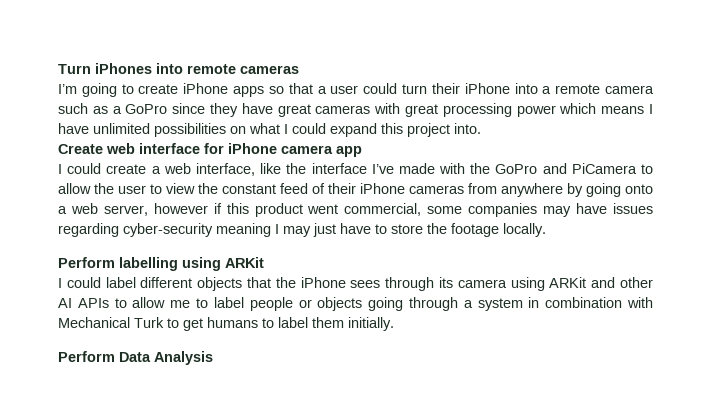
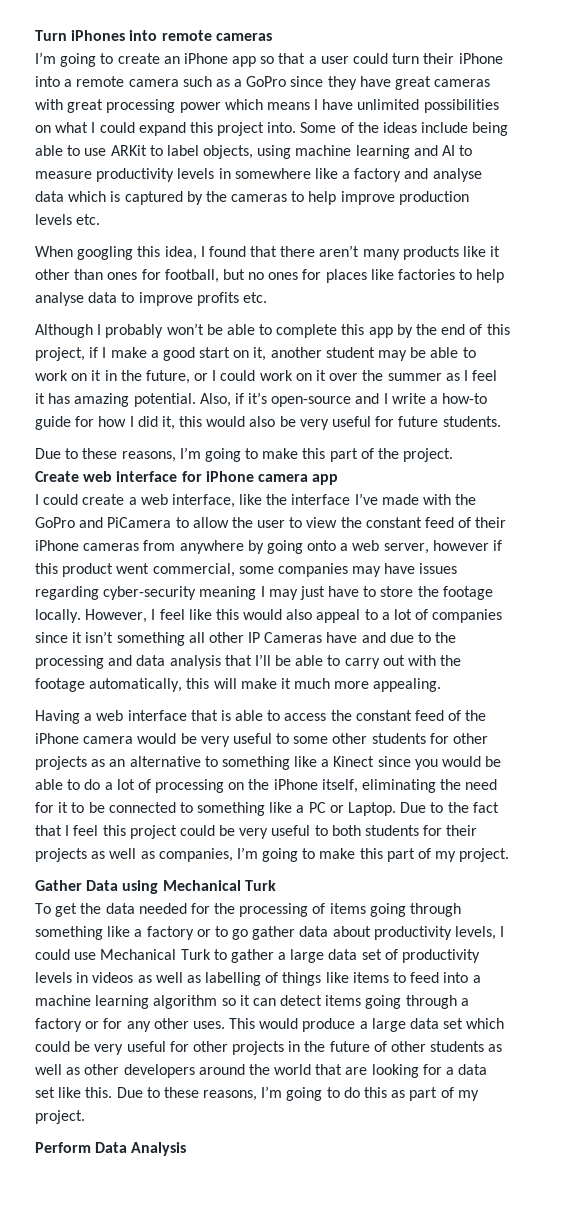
[183,83,265,97] iPhone apps -> [163,53,257,67] an iPhone app
(481, 128) none -> [300,122,509,136] [35,145,473,159] [35,168,482,182] [35,191,469,205] [35,214,101,225] [35,245,501,260] [35,269,505,283] [35,292,267,306] [35,323,510,338] [35,347,476,361] [35,370,498,384] [35,392,488,407] [35,416,501,430] [35,447,454,462] Some of the ideas include being able to use ARKit to label objects, using machine learning and AI to measure productivity levels in somewhere like a factory and analyse data which is captured by the cameras to help improve production levels etc. // When googling this idea, I found that there aren’t many products like it other than ones for football, but no ones for places like factories to help analyse data to improve profits etc. // Although I probably won’t be able to complete this app by the end of this project, if I make a good start on it, another student may be able to work on it in the future, or I could work on it over the summer as I feel it has amazing potential. Also, if it’s open-source and I write a how-to guide for how I did it, this would also be very useful for future students. // Due to these reasons, I’m going to make this part of the project.
[58,257,264,271] [58,277,653,291] [58,297,653,311] [58,317,394,331] // Perform labelling using ARKit // I could label different objects that the iPhone sees through its camera using ARKit and other AI APIs to allow me to label people or objects going through a system in combination with Mechanical Turk to get humans to label them initially. -> [85,609,503,623] [35,631,457,646] [35,654,462,669] [35,678,442,692] [35,710,487,724] [35,733,489,747] [35,756,502,770] [35,779,498,793] [35,802,499,816] [35,825,478,839] [35,847,510,862] [35,880,276,894] [35,903,462,917] [35,926,505,940] [35,949,481,963] [35,972,481,986] [35,995,469,1009] [35,1018,505,1032] [35,1041,503,1055] [35,1064,488,1078] [35,1086,479,1101] [35,1110,85,1124] However, I feel like this would also appeal to a lot of companies since it isn’t something all other IP Cameras have and due to the processing and data analysis that I’ll be able to carry out with the footage automatically, this will make it much more appealing. // Having a web interface that is able to access the constant feed of the iPhone camera would be very useful to some other students for other projects as an alternative to something like a Kinect since you would be able to do a lot of processing on the iPhone itself, eliminating the need for it to be connected to something like a PC or Laptop. Due to the fact that I feel this project could be very useful to both students for their projects as well as companies, I’m going to make this part of my project. // Gather Data using Mechanical Turk // To get the data needed for the processing of items going through something like a factory or to go gather data about productivity levels, I could use Mechanical Turk to gather a large data set of productivity levels in videos as well as labelling of things like items to feed into a machine learning algorithm so it can detect items going through a factory or for any other uses. This would produce a large data set which could be very useful for other projects in the future of other students as well as other developers around the world that are looking for a data set like this. Due to these reasons, I’m going to do this as part of my project.

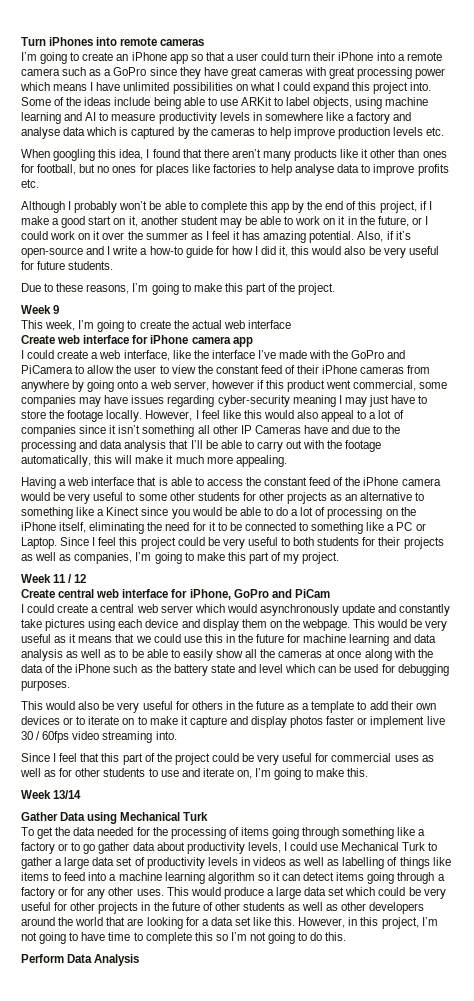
(454, 455) none -> [21,305,60,314] [21,320,291,332] // Week 9 // This week, I’m going to create the actual web interface
[400,802,499,813] [35,825,62,836] Due to the fact that -> [60,537,90,546] Since
(510, 855) none -> [21,574,87,583] [21,589,330,600] [21,604,451,616] [21,619,448,631] [21,634,436,646] [21,649,433,661] [21,664,449,676] [21,680,70,691] [21,701,436,713] [21,716,445,728] [21,731,177,743] [21,753,434,765] [20,768,369,780] [21,790,82,799] // Week 11 / 12 // Create central web interface for iPhone, GoPro and PiCam // I could create a central web server which would asynchronously update and constantly take pictures using each device and display them on the webpage. This would be very useful as it means that we could use this in the future for machine learning and data analysis as well as to be able to easily show all the cameras at once along with the data of the iPhone such as the battery state and level which can be used for debugging purposes. // This would also be very useful for others in the future as a template to add their own devices or to iterate on to make it capture and display photos faster or implement live 30 / 60fps video streaming into. // Since I feel that this part of the project could be very useful for commercial uses as well as for other students to use and iterate on, I’m going to make this. // Week 13/14
[116,1086,479,1101] [35,1110,85,1124] Due to these reasons, I’m going to do this as part of my project. -> [298,917,438,929] [21,932,347,944] However, in this project, I’m not going to have time to complete this so I’m not going to do this.

